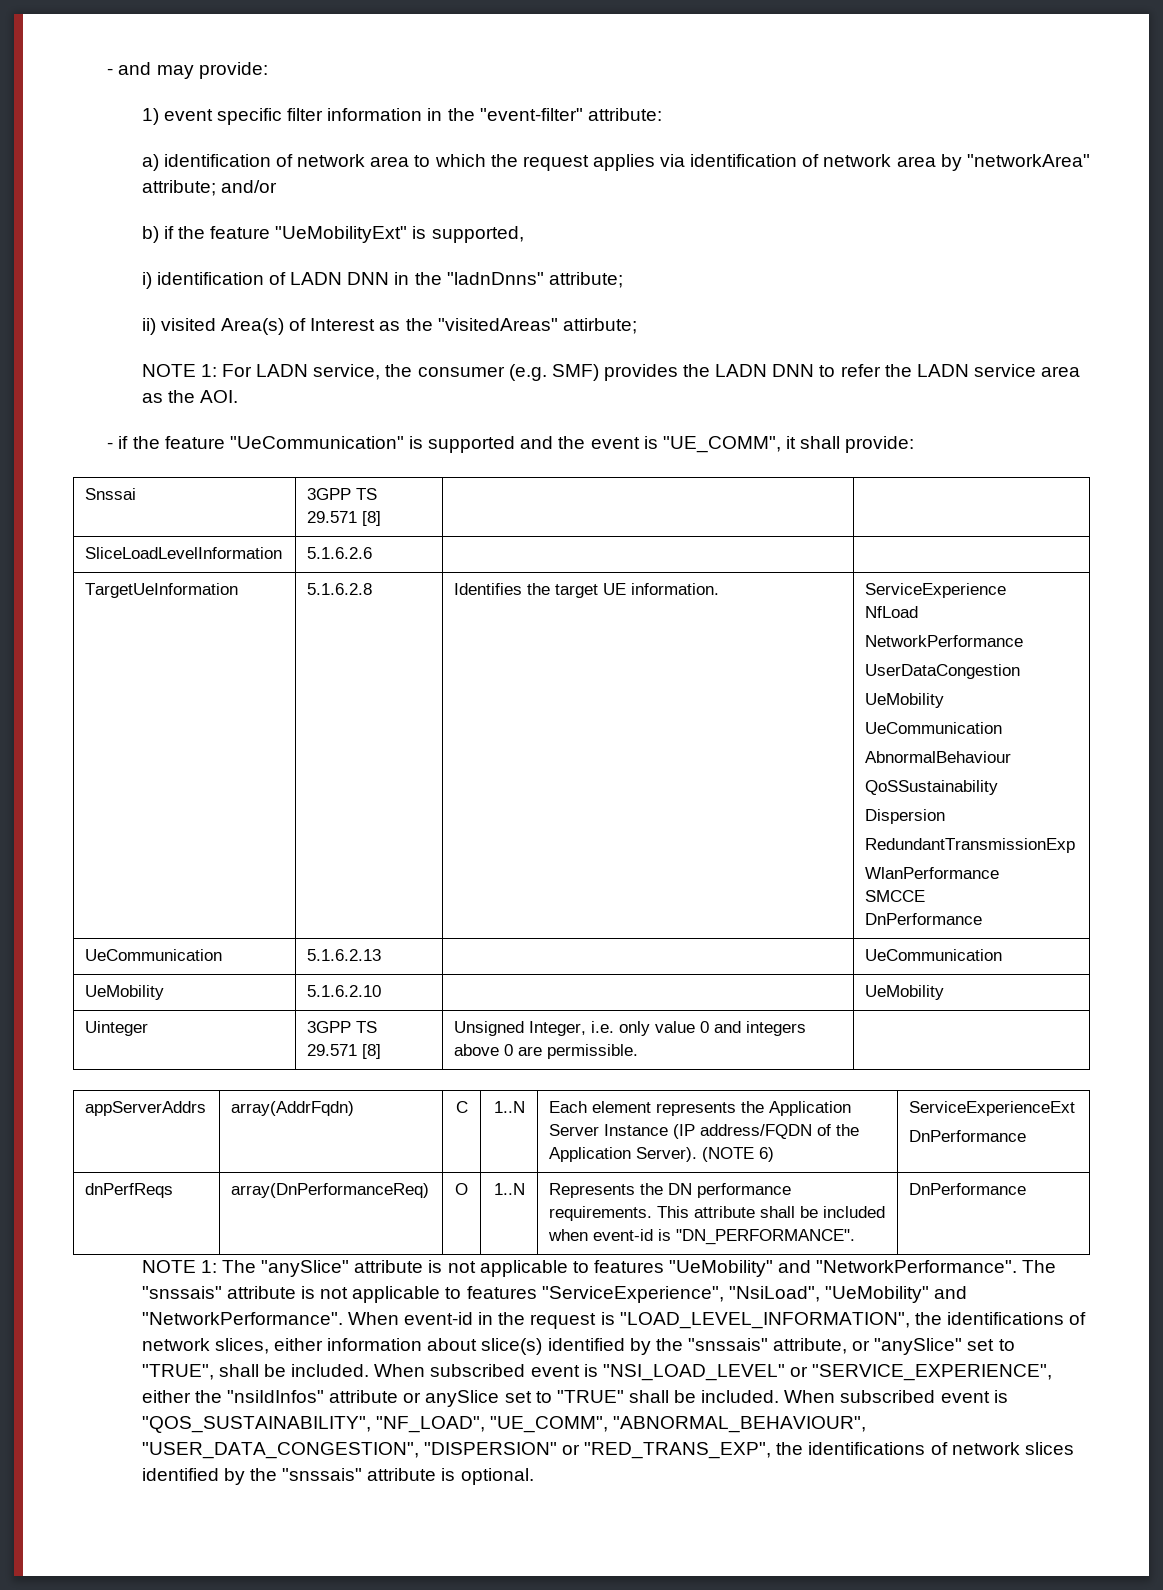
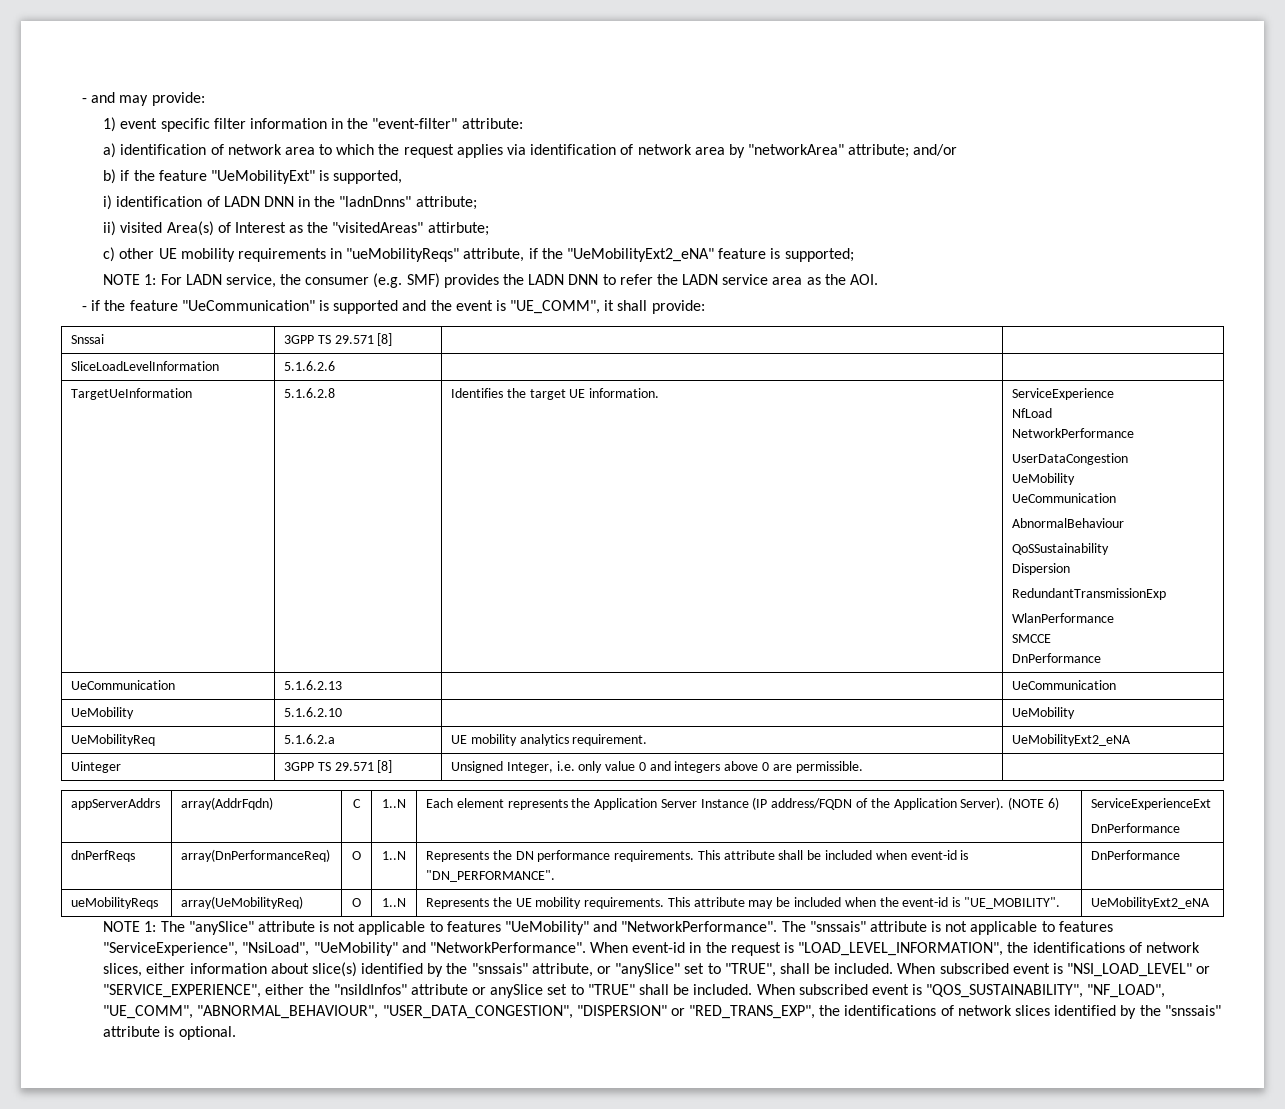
(637, 326) none -> [103,247,854,262] // c) other UE mobility requirements in "ueMobilityReqs" attribute, if the "UeMobilityExt2_eNA" feature is supported;
(945, 992) none -> [71,734,156,746] [284,734,336,744] [451,734,648,746] [1012,734,1132,746] // UeMobilityReq | 5.1.6.2.a | UE mobility analytics requirement. | UeMobilityExt2_eNA
(1027, 1189) none -> [71,897,159,909] [181,896,304,909] [352,898,361,907] [382,898,406,907] [426,897,1060,909] [1091,897,1211,909] // ueMobilityReqs | array(UeMobilityReq) | O | 1..N | Represents the UE mobility requirements. This attribute may be included when the event-id is "UE_MOBILITY". | UeMobilityExt2_eNA

